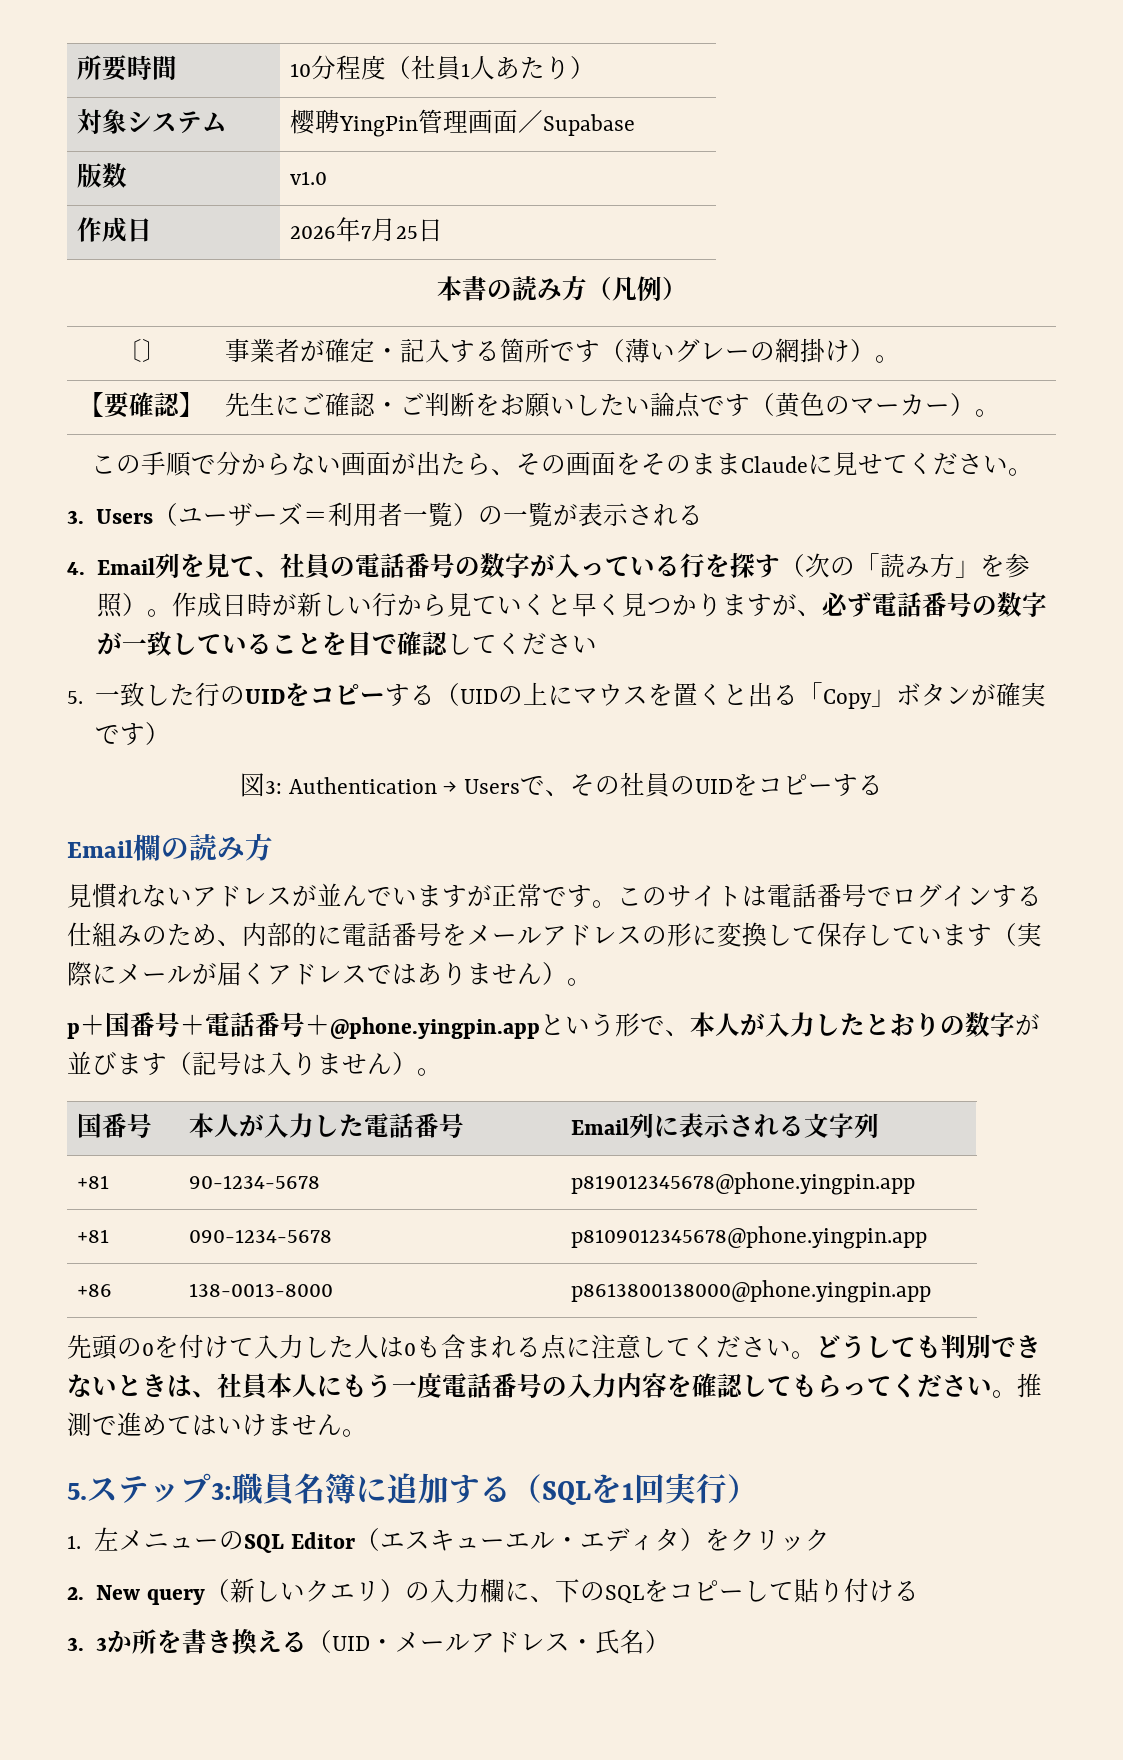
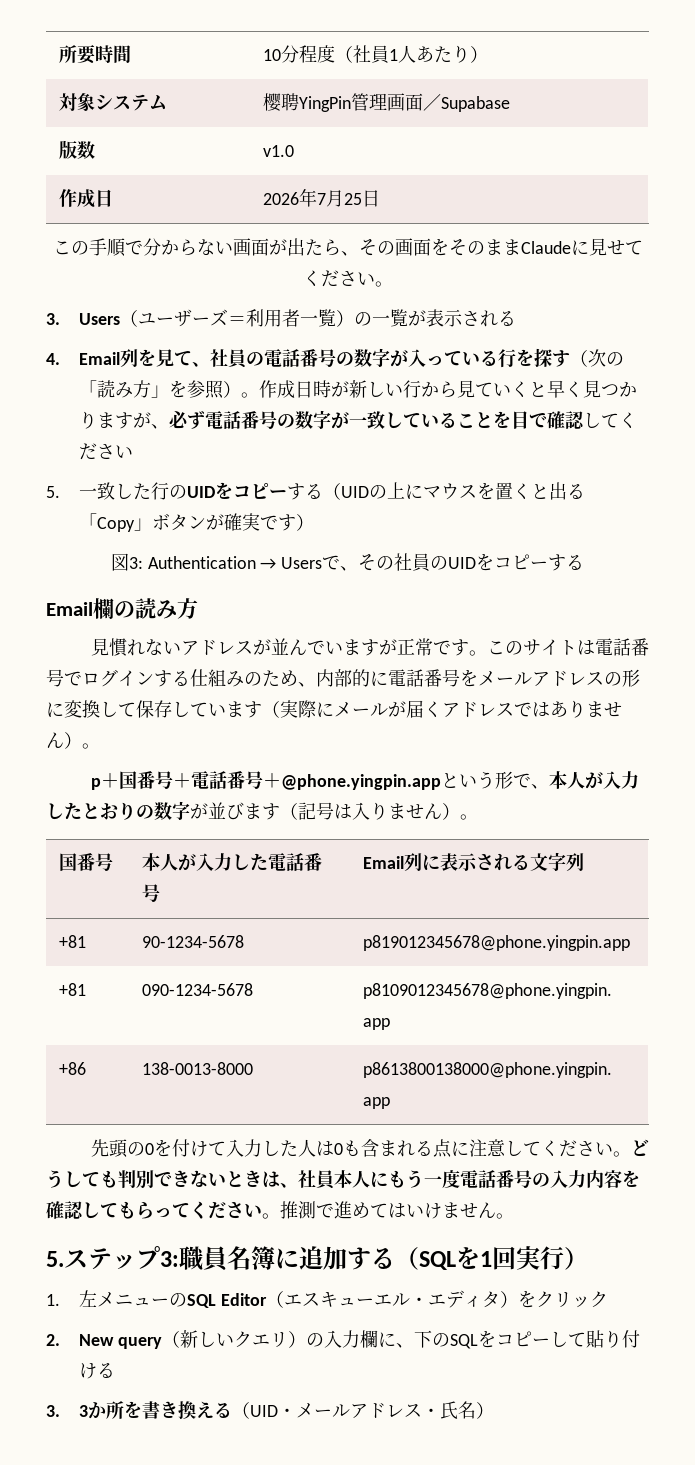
[436,276,687,301] [116,339,167,362] [224,338,900,363] [79,392,204,418] [224,392,1000,418] // 本書の読み方（凡例） // 〔〕 | 事業者が確定・記入する箇所です（薄いグレーの網掛け）。 // 【要確認】 | 先生にご確認・ご判断をお願いしたい論点です（黄色のマーカー）。 -> (381, 198) none

